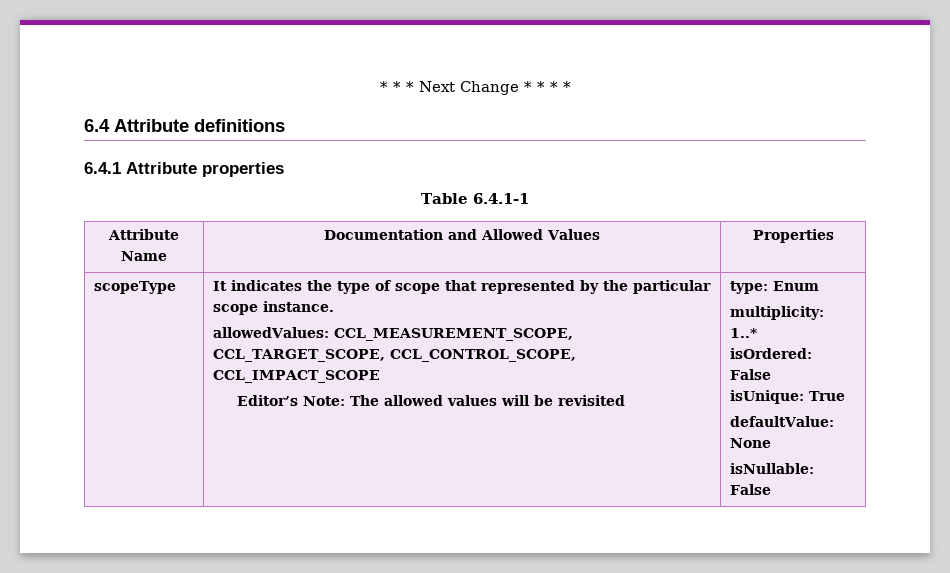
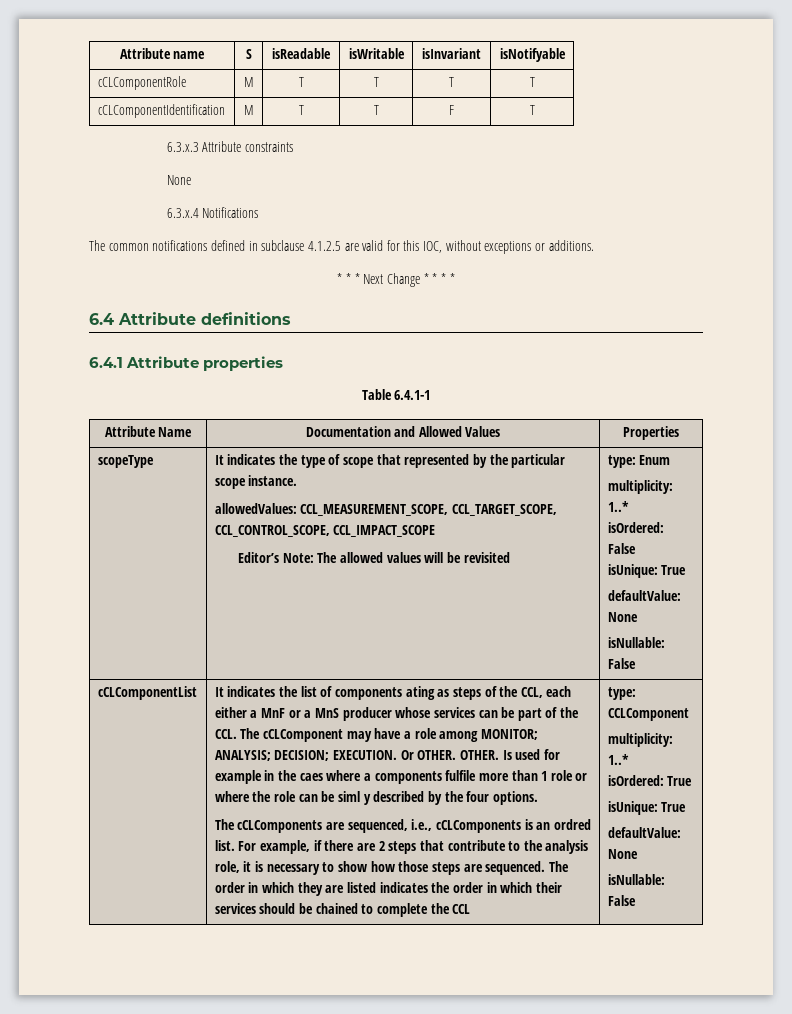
(379, 86) none -> [119,48,206,59] [245,49,252,59] [272,48,331,59] [348,48,405,59] [422,48,481,59] [499,48,566,62] [97,76,186,90] [243,77,254,87] [298,77,304,87] [373,77,379,87] [449,77,454,87] [529,77,535,87] [97,104,225,118] [243,105,254,115] [298,105,304,115] [373,105,379,115] [449,105,454,115] [529,105,535,115] [166,141,293,152] [166,175,191,185] [166,207,259,218] [89,240,594,254] Attribute name | S | isReadable | isWritable | isInvariant | isNotifyable // cCLComponentRole | M | T | T | T | T // cCLComponentIdentification | M | T | T | F | T // 6.3.x.3 Attribute constraints // None // 6.3.x.4 Notifications // The common notifications defined in subclause 4.1.2.5 are valid for this IOC, without exceptions or additions. //
(772, 489) none -> [97,686,197,700] [214,686,572,700] [214,707,580,721] [214,728,538,742] [214,749,560,761] [214,770,588,784] [214,791,538,805] [214,819,591,833] [214,840,589,854] [214,861,569,875] [214,882,562,896] [214,903,471,917] [607,687,636,700] [607,708,689,721] [607,733,673,747] [607,754,629,765] [607,775,693,786] [607,801,687,815] [607,827,681,838] [607,849,638,859] [607,874,665,885] [607,895,636,906] // cCLComponentList | It indicates the list of components ating as steps of the CCL, each either a MnF or a MnS producer whose services can be part of the CCL. The cCLComponent may have a role among MONITOR; ANALYSIS; DECISION; EXECUTION. Or OTHER. OTHER. Is used for example in the caes where a components fulfile more than 1 role or where the role can be siml y described by the four options. // The cCLComponents are sequenced, i.e., cCLComponents is an ordred list. For example, if there are 2 steps that contribute to the analysis role, it is necessary to show how those steps are sequenced. The order in which they are listed indicates the order in which their services should be chained to complete the CCL | type: CCLComponent // multiplicity: 1..* // isOrdered: True // isUnique: True // defaultValue: None // isNullable: False

